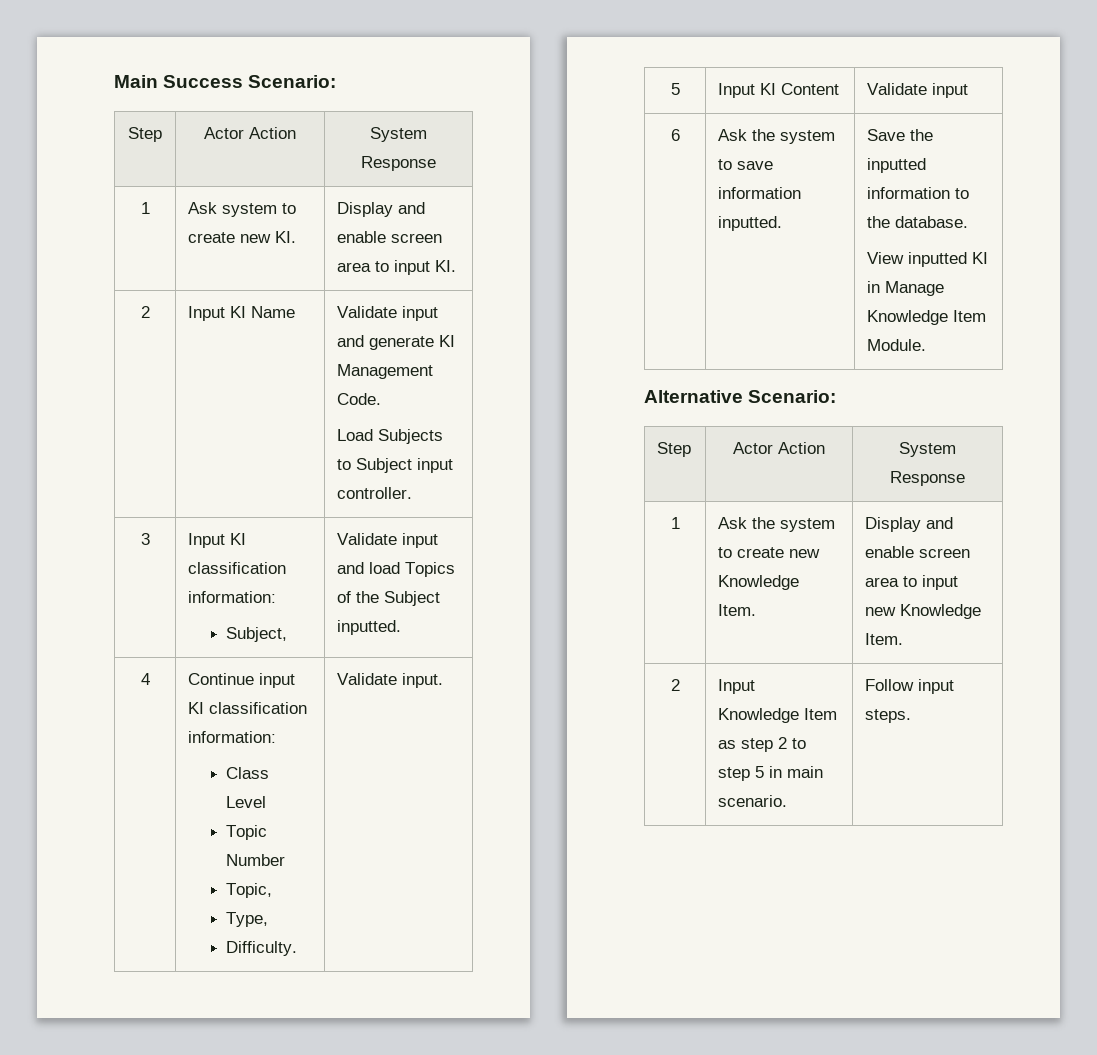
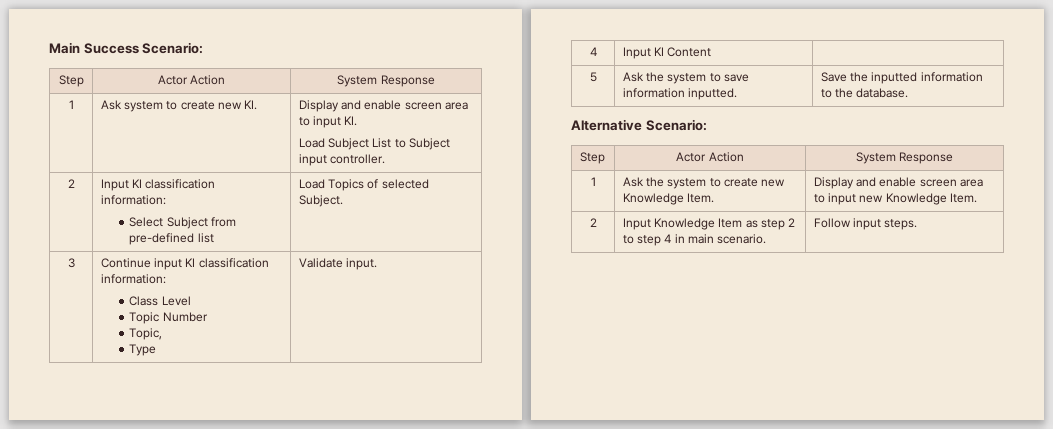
[140,306,150,318] [188,306,296,321] [337,306,439,321] [337,335,456,350] [337,364,434,379] [337,393,382,405] [337,429,444,444] // 2 | Input KI Name | Validate input and generate KI Management Code. // Load Subjects -> [298,138,392,150] // Load Subject List
[140,533,150,545] 3 -> [67,179,75,188] 2
[225,627,287,642] [337,533,439,548] [337,562,456,577] [337,591,441,606] [337,620,402,635] [140,673,150,685] Subject, | Validate input and load Topics of the Subject inputted. // 4 -> [129,217,236,229] [129,233,214,245] [298,179,429,191] [298,195,343,207] [67,258,75,268] Select Subject from pre-defined list | Load Topics of selected Subject. // 3
[225,912,268,927] [225,941,297,956] Type, // Difficulty. -> [129,344,157,356] Type
[670,83,680,95] 5 -> [589,47,597,56] 4
[867,83,969,98] [670,129,680,141] Validate input // 6 -> [589,72,597,82] // 5
[867,252,989,267] [867,281,945,296] [867,310,987,325] [867,339,927,351] // View inputted KI in Manage Knowledge Item Module. -> (909, 93) none
[755,766,765,778] 5 -> [664,234,672,243] 4

